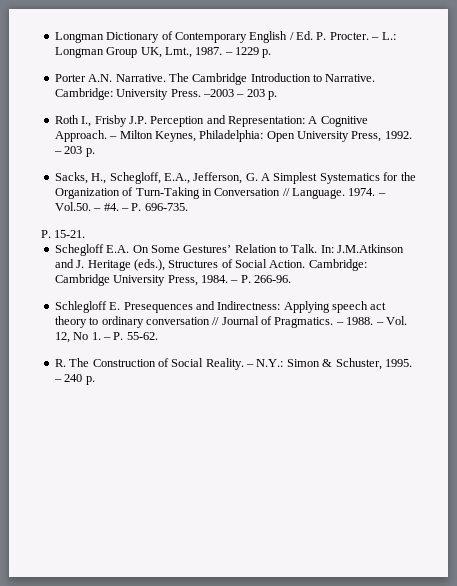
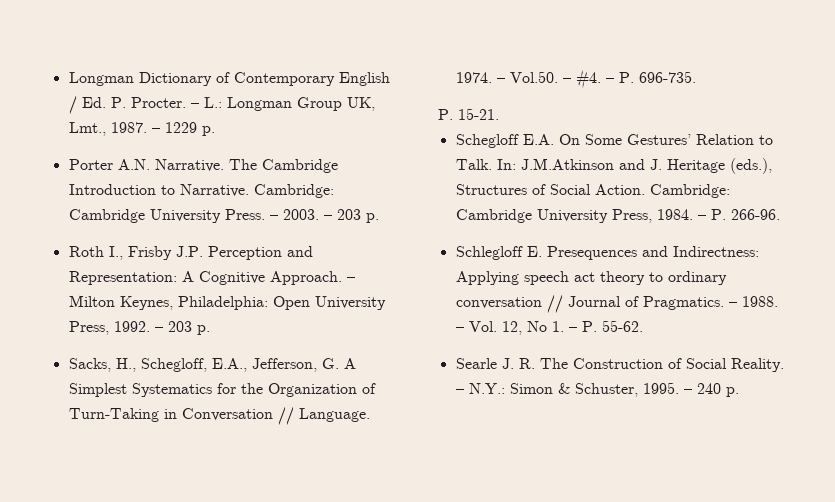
(113, 94) none -> [68,209,145,223] Cambridge
[202,89,234,97] –2003 -> [269,209,319,220] – 2003.
(158, 336) none -> [455,358,514,369] Searle J.

